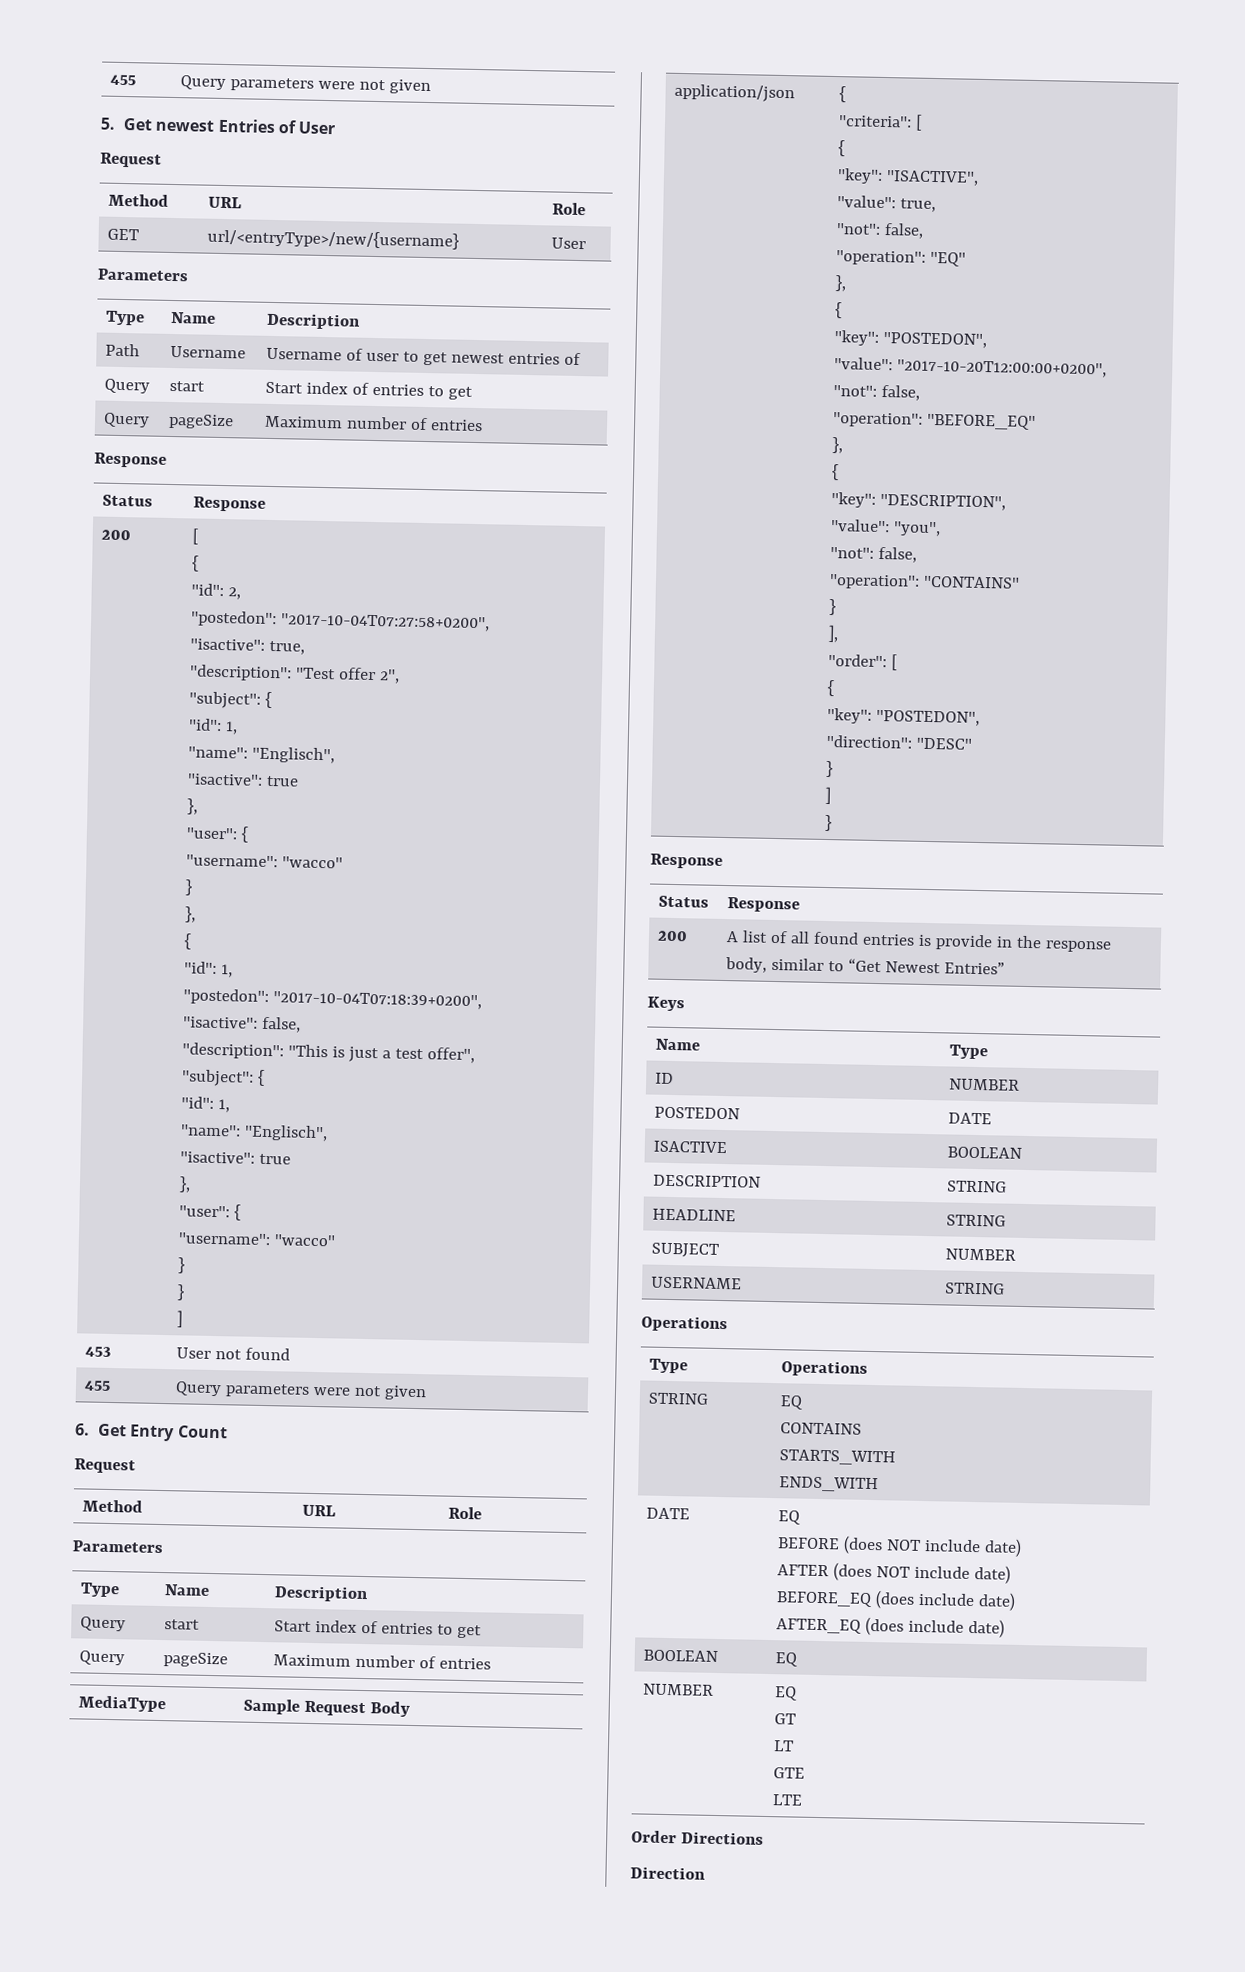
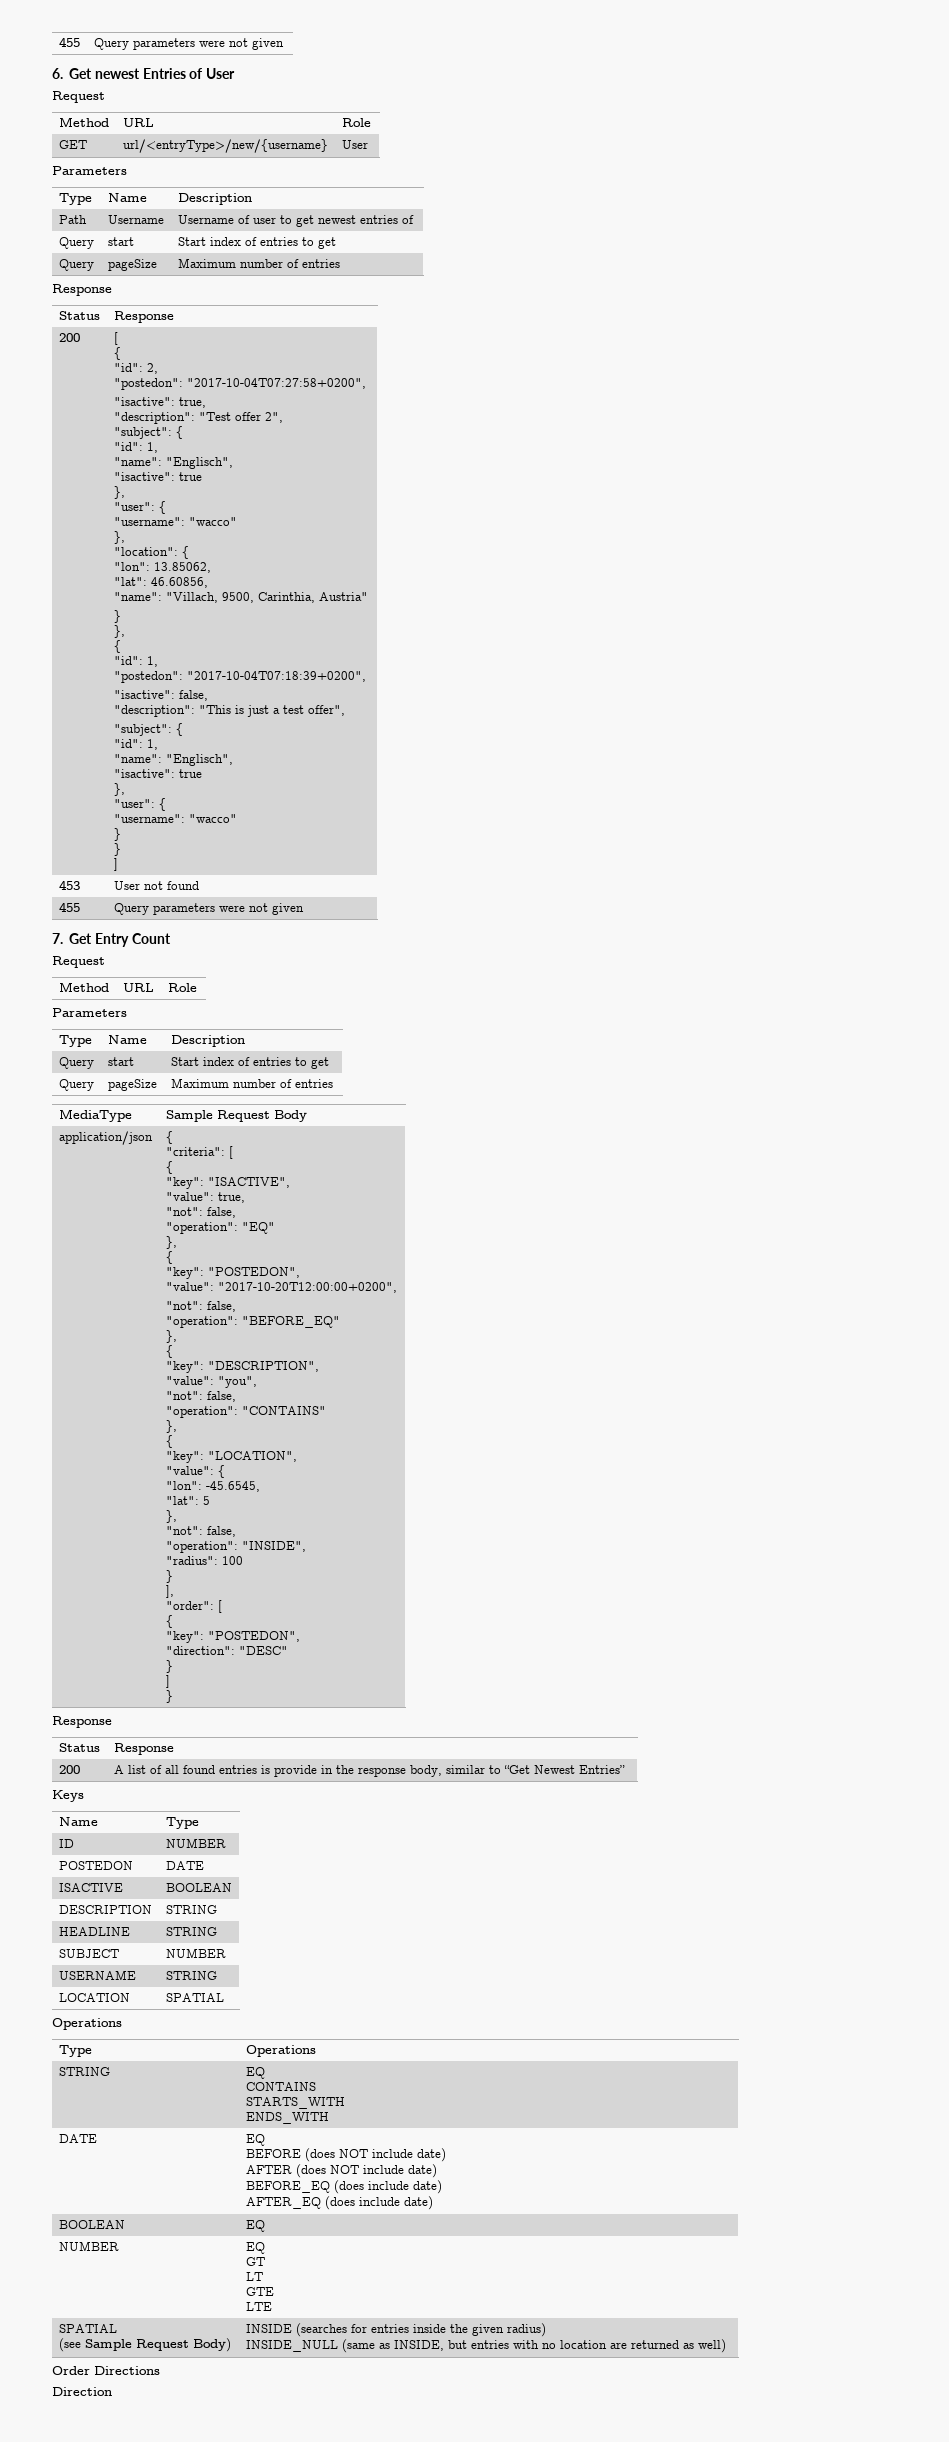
[110,74,137,86] [180,75,432,95] [100,117,116,130] 455 | Query parameters were not given // 5. -> [58,37,80,47] [93,38,284,50] [52,68,63,79] 455 | Query parameters were not given // 6.
(344, 862) none -> [113,531,125,544] [113,546,189,559] [113,562,211,573] [113,577,208,588] [113,592,368,603] // }, // "location": { // "lon": 13.85062, // "lat": 46.60856, // "name": "Villach, 9500, Carinthia, Austria"
[75,1423,90,1436] 6. -> [52,933,63,944] 7.
(1021, 582) none -> [165,1420,177,1433] [165,1435,173,1448] [165,1451,297,1463] [165,1465,225,1478] [165,1481,260,1492] [165,1496,210,1505] [165,1510,177,1523] [165,1526,236,1537] [165,1541,306,1553] [165,1556,243,1565] // }, // { // "key": "LOCATION", // "value": { // "lon": -45.6545, // "lat": 5 // }, // "not": false, // "operation": "INSIDE", // "radius": 100
(1006, 1288) none -> [58,1993,130,2002] [165,1993,224,2002] // LOCATION | SPATIAL
(804, 1800) none -> [58,2324,117,2333] [58,2338,231,2352] [245,2323,546,2337] [245,2339,726,2353] // SPATIAL // (see Sample Request Body) | INSIDE (searches for entries inside the given radius) // INSIDE_NULL (same as INSIDE, but entries with no location are returned as well)

